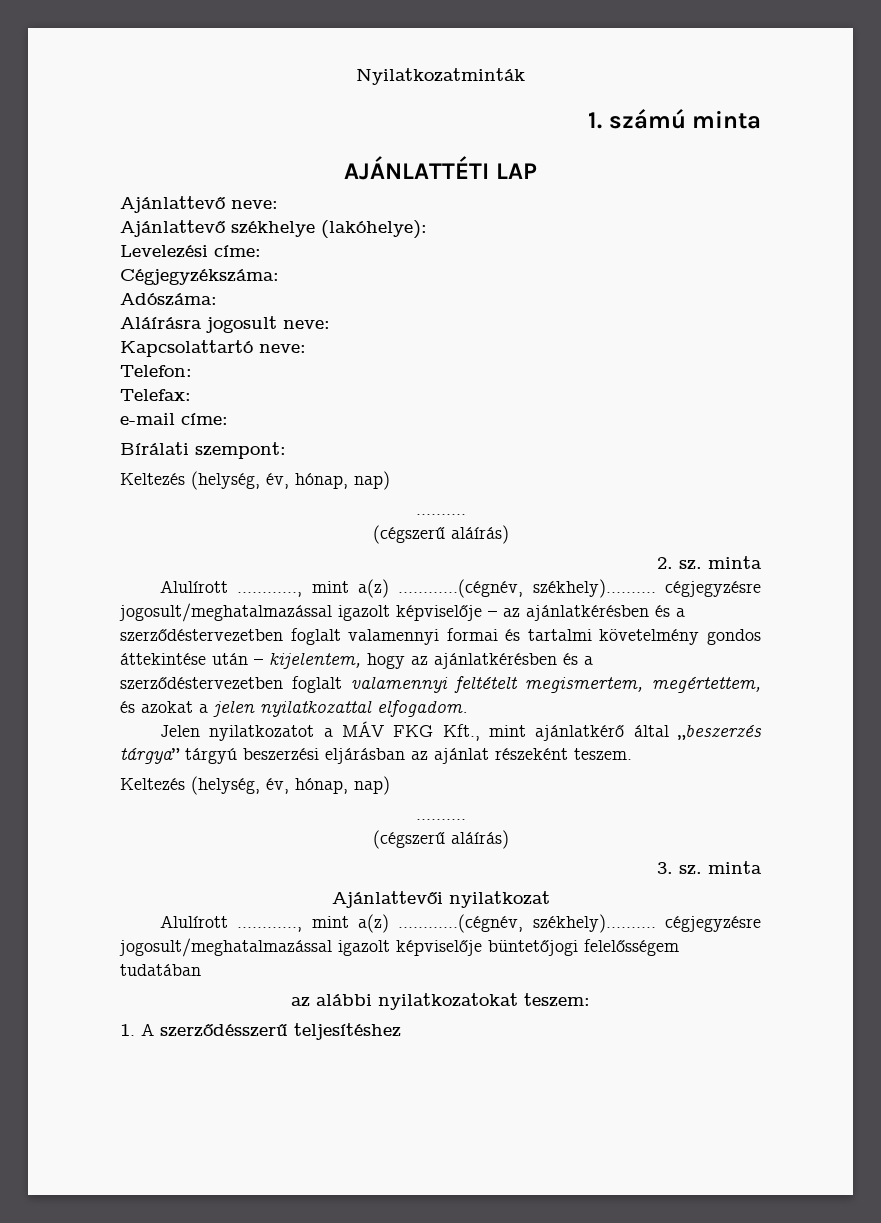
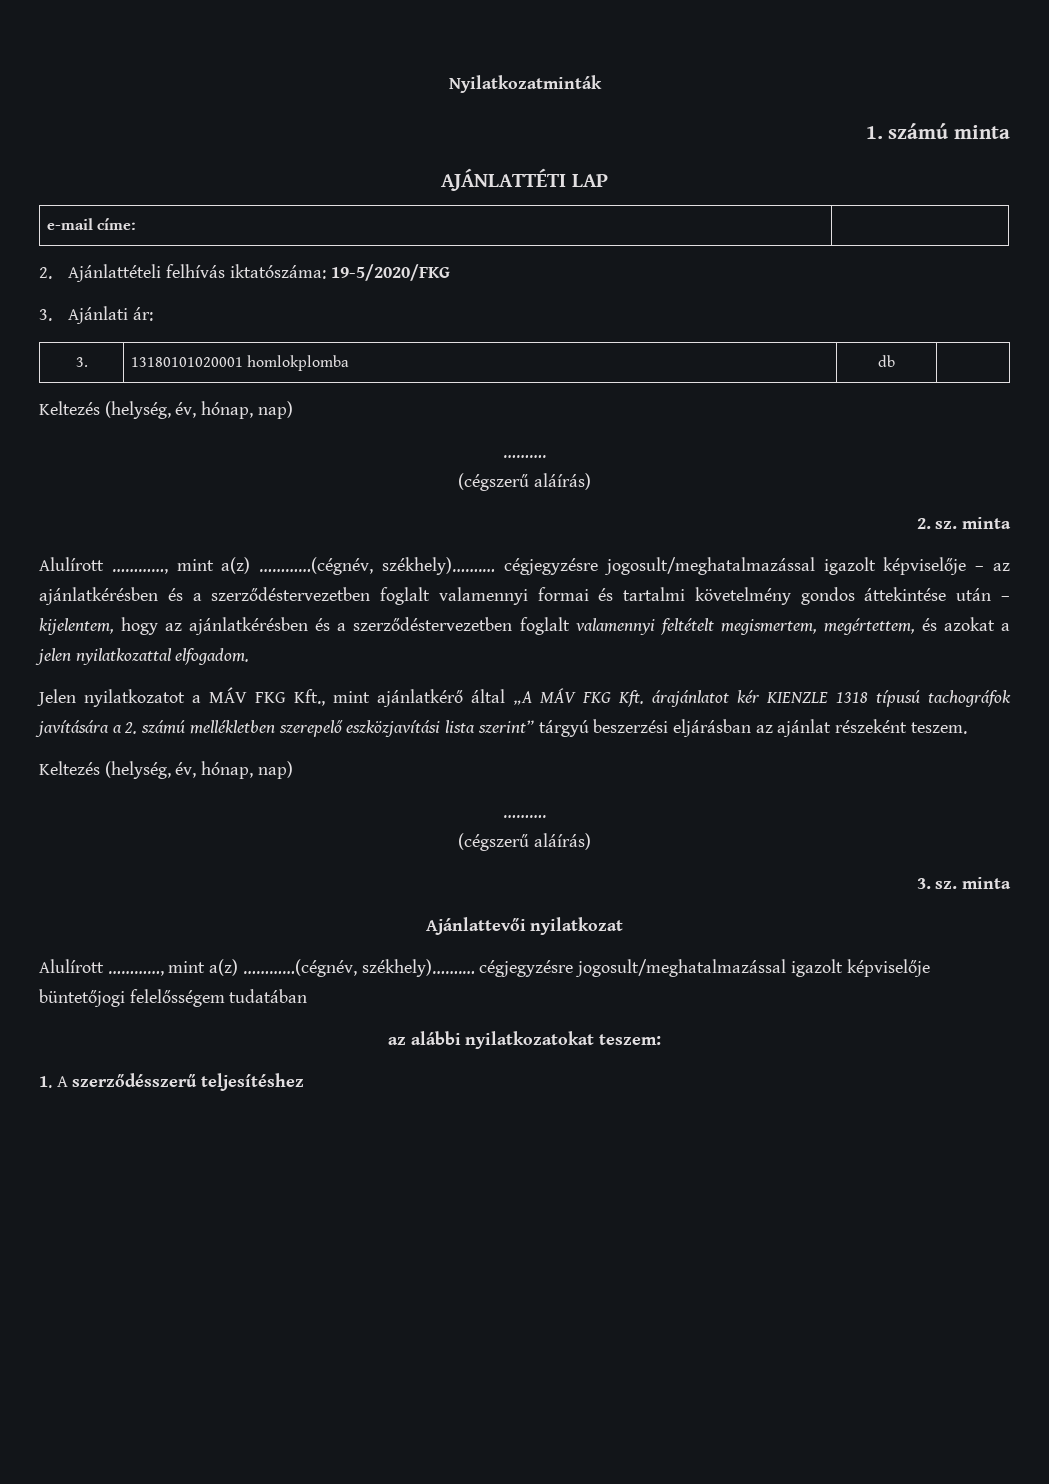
[120,196,278,213] [120,220,427,239] [120,245,261,259] [120,269,279,285] [120,293,217,307] [120,316,330,333] [120,340,306,357] [120,365,192,377] [120,389,191,401] [120,413,228,425] [120,442,286,459] // Ajánlattevő neve: // Ajánlattevő székhelye (lakóhelye): // Levelezési címe: // Cégjegyzékszáma: // Adószáma: // Aláírásra jogosult neve: // Kapcsolattartó neve: // Telefon: // Telefax: // e-mail címe: // Bírálati szempont: -> [46,218,136,230] [39,264,450,282] [39,306,154,324] [75,357,88,367] [130,355,349,371] [878,355,895,367] // e-mail címe: | // 2. Ajánlattételi felhívás iktatószáma: 19-5/2020/FKG // 3. Ajánlati ár: // 3. | 13180101020001 homlokplomba | db |
[678,724,763,740] [120,747,180,764] „beszerzés tárgya” -> [513,688,1011,707] [35,720,534,737] „A MÁV FKG Kft. árajánlatot kér KIENZLE 1318 típusú tachográfok javítására a 2. számú mellékletben szerepelő eszközjavítási lista szerint”

